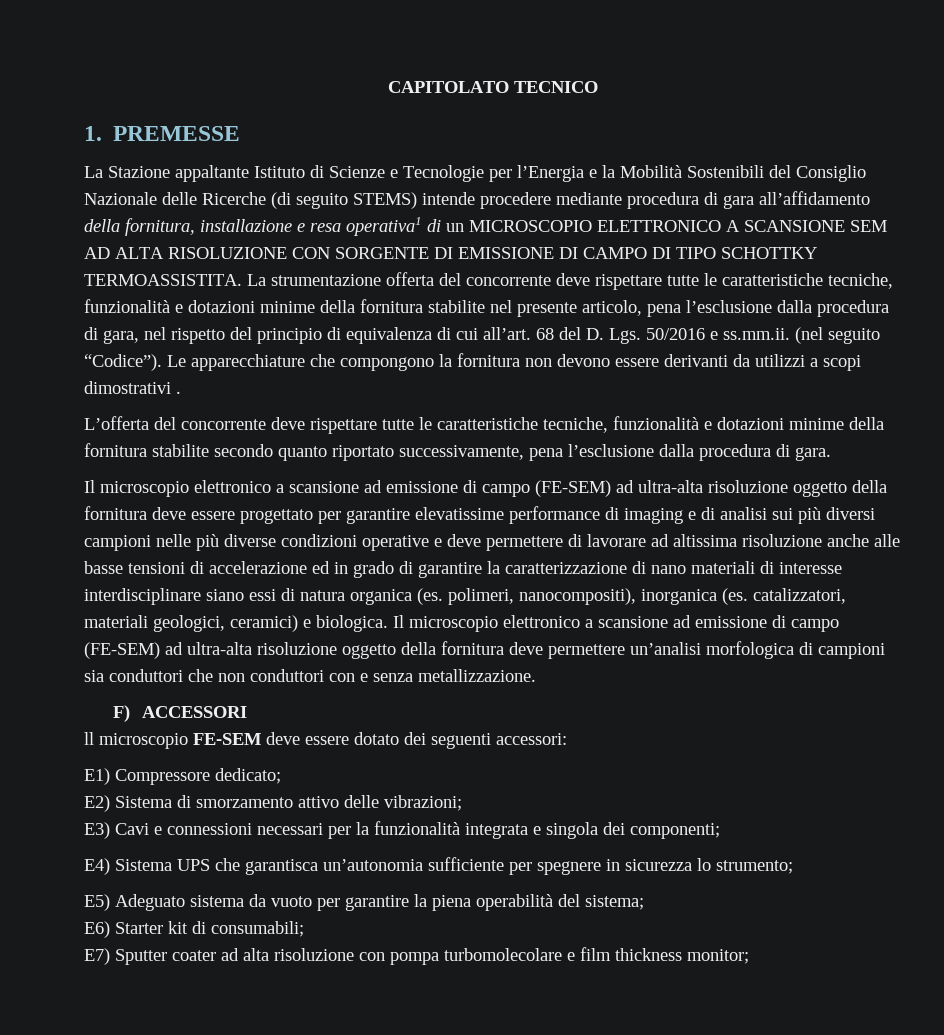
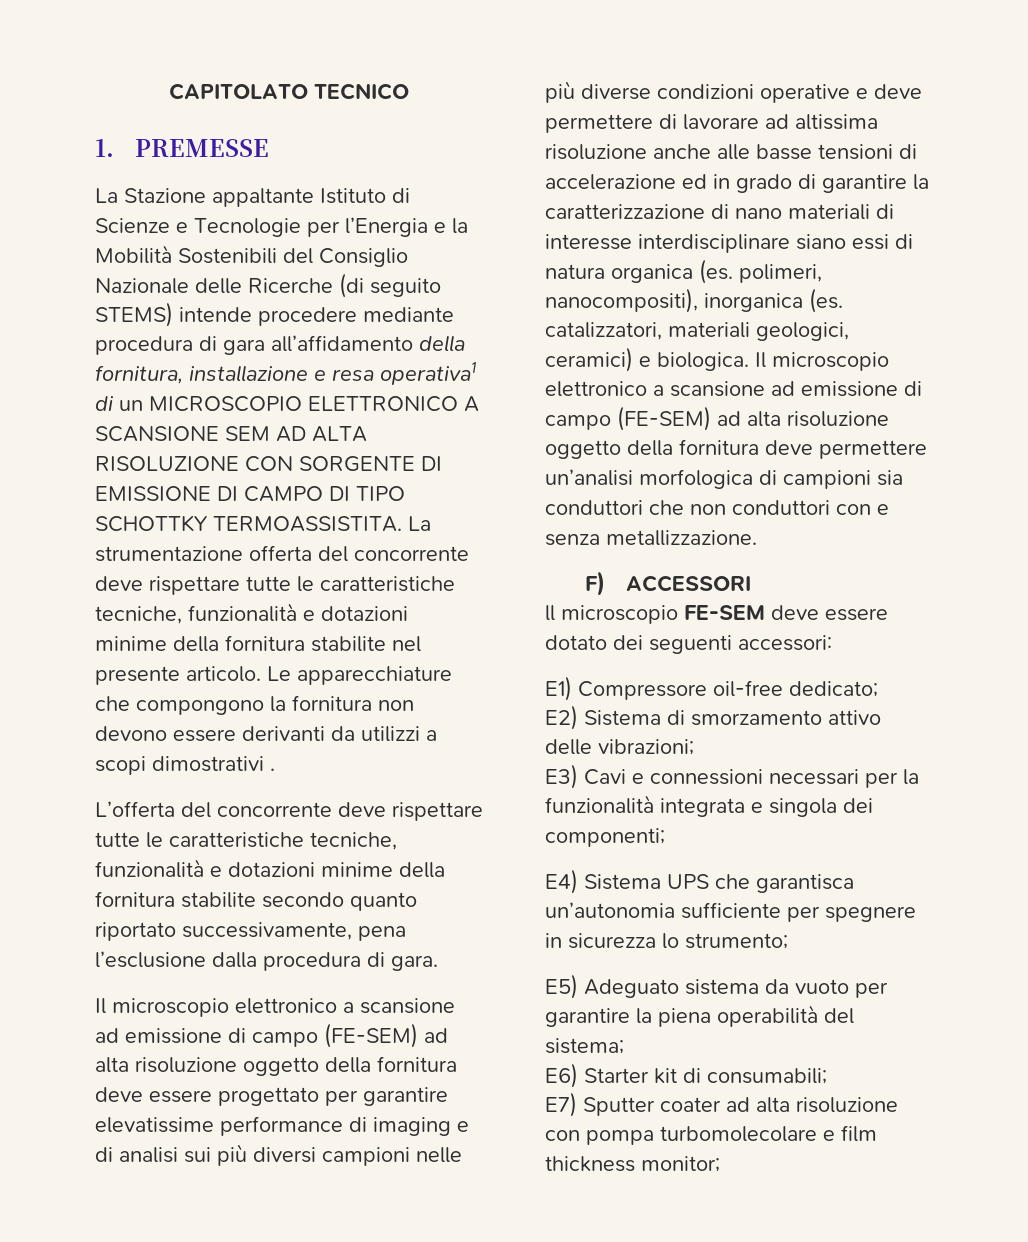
[582,300,889,317] [84,327,880,344] [84,354,162,371] articolo, pena l’esclusione dalla procedura di gara, nel rispetto del principio di equivalenza di cui all’art. 68 del D. Lgs. 50/2016 e ss.mm.ii. (nel seguito “Codice”). -> [186,666,261,682] articolo.
[638,480,703,493] ultra-alta -> [95,1057,129,1073] alta
[187,642,252,655] ultra-alta -> [747,411,781,427] alta
(210, 777) none -> [713,680,783,697] oil-free

